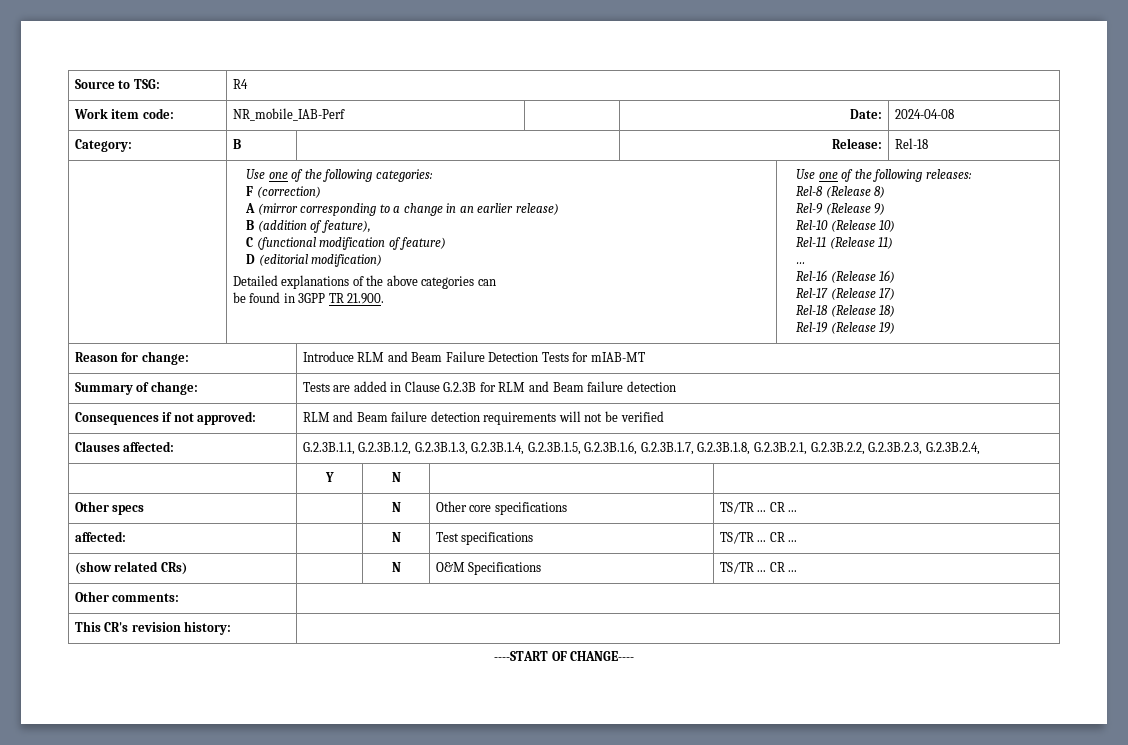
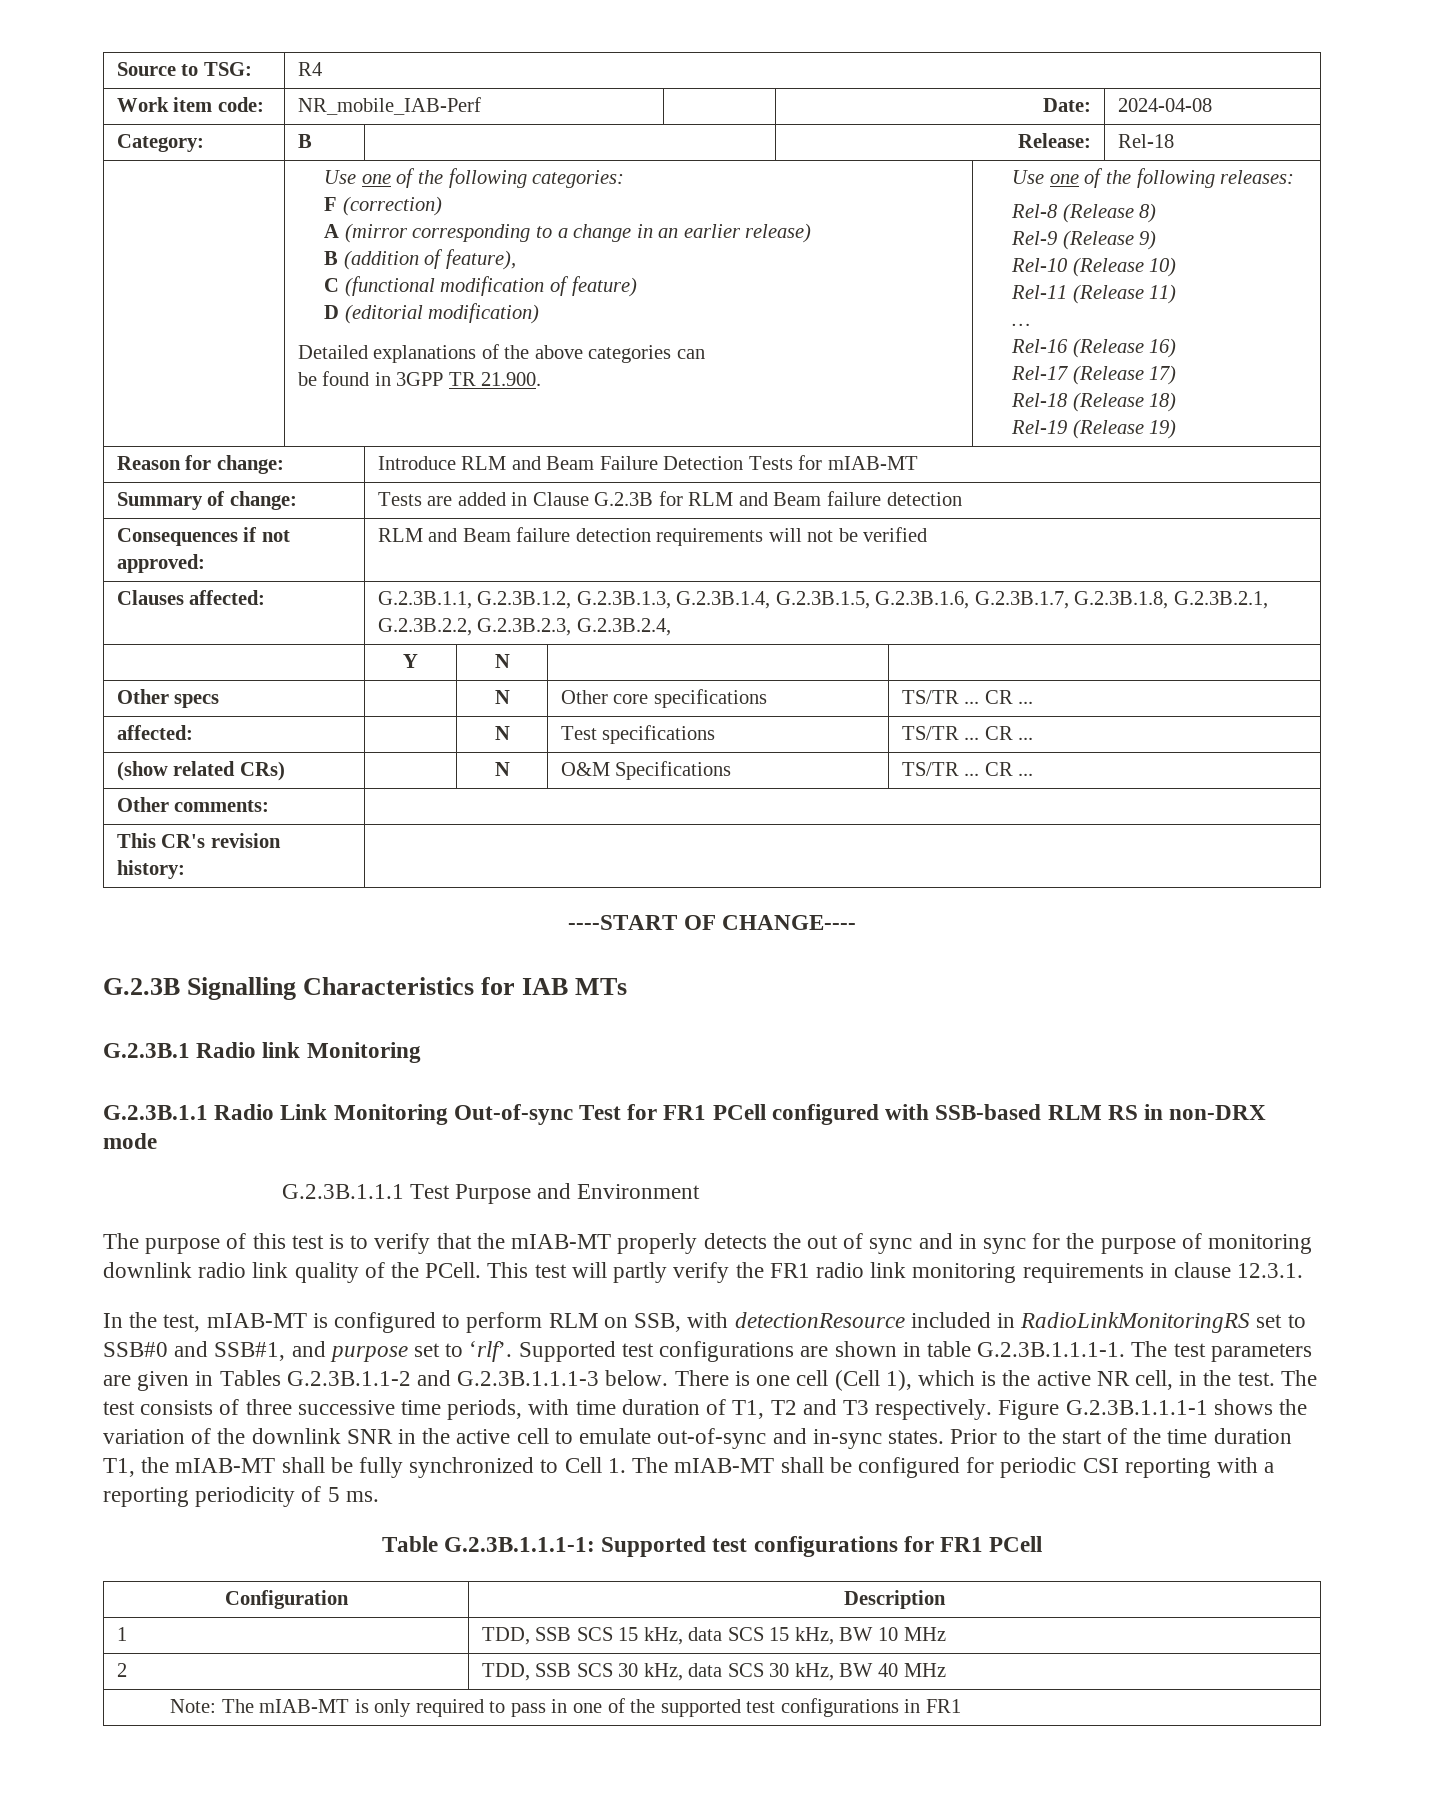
(635, 656) none -> [103,977,628,1000] [103,1042,421,1063] [103,1104,1267,1125] [103,1133,157,1149] [281,1183,701,1204] [103,1233,1313,1254] [103,1262,1304,1283] [103,1312,1306,1333] [103,1341,1312,1362] [103,1370,1317,1391] [103,1399,1307,1420] [103,1428,1292,1449] [103,1457,1275,1478] [103,1486,379,1507] [381,1536,1043,1557] [224,1590,349,1609] [844,1590,946,1609] [116,1627,127,1641] [481,1627,946,1645] [116,1663,127,1677] [481,1663,946,1681] [170,1698,961,1717] // G.2.3B Signalling Characteristics for IAB MTs // G.2.3B.1 Radio link Monitoring // G.2.3B.1.1 Radio Link Monitoring Out-of-sync Test for FR1 PCell configured with SSB-based RLM RS in non-DRX mode // G.2.3B.1.1.1 Test Purpose and Environment // The purpose of this test is to verify that the mIAB-MT properly detects the out of sync and in sync for the purpose of monitoring downlink radio link quality of the PCell. This test will partly verify the FR1 radio link monitoring requirements in clause 12.3.1. // In the test, mIAB-MT is configured to perform RLM on SSB, with detectionResource included in RadioLinkMonitoringRS set to SSB#0 and SSB#1, and purpose set to ‘rlf’. Supported test configurations are shown in table G.2.3B.1.1.1-1. The test parameters are given in Tables G.2.3B.1.1-2 and G.2.3B.1.1.1-3 below. There is one cell (Cell 1), which is the active NR cell, in the test. The test consists of three successive time periods, with time duration of T1, T2 and T3 respectively. Figure G.2.3B.1.1.1-1 shows the variation of the downlink SNR in the active cell to emulate out-of-sync and in-sync states. Prior to the start of the time duration T1, the mIAB-MT shall be fully synchronized to Cell 1. The mIAB-MT shall be configured for periodic CSI reporting with a reporting periodicity of 5 ms. // Table G.2.3B.1.1.1-1: Supported test configurations for FR1 PCell // Configuration | Description // 1 | TDD, SSB SCS 15 kHz, data SCS 15 kHz, BW 10 MHz // 2 | TDD, SSB SCS 30 kHz, data SCS 30 kHz, BW 40 MHz // Note: The mIAB-MT is only required to pass in one of the supported test configurations in FR1

